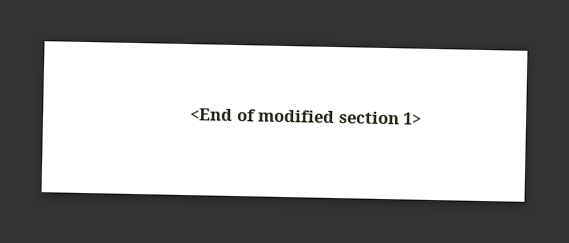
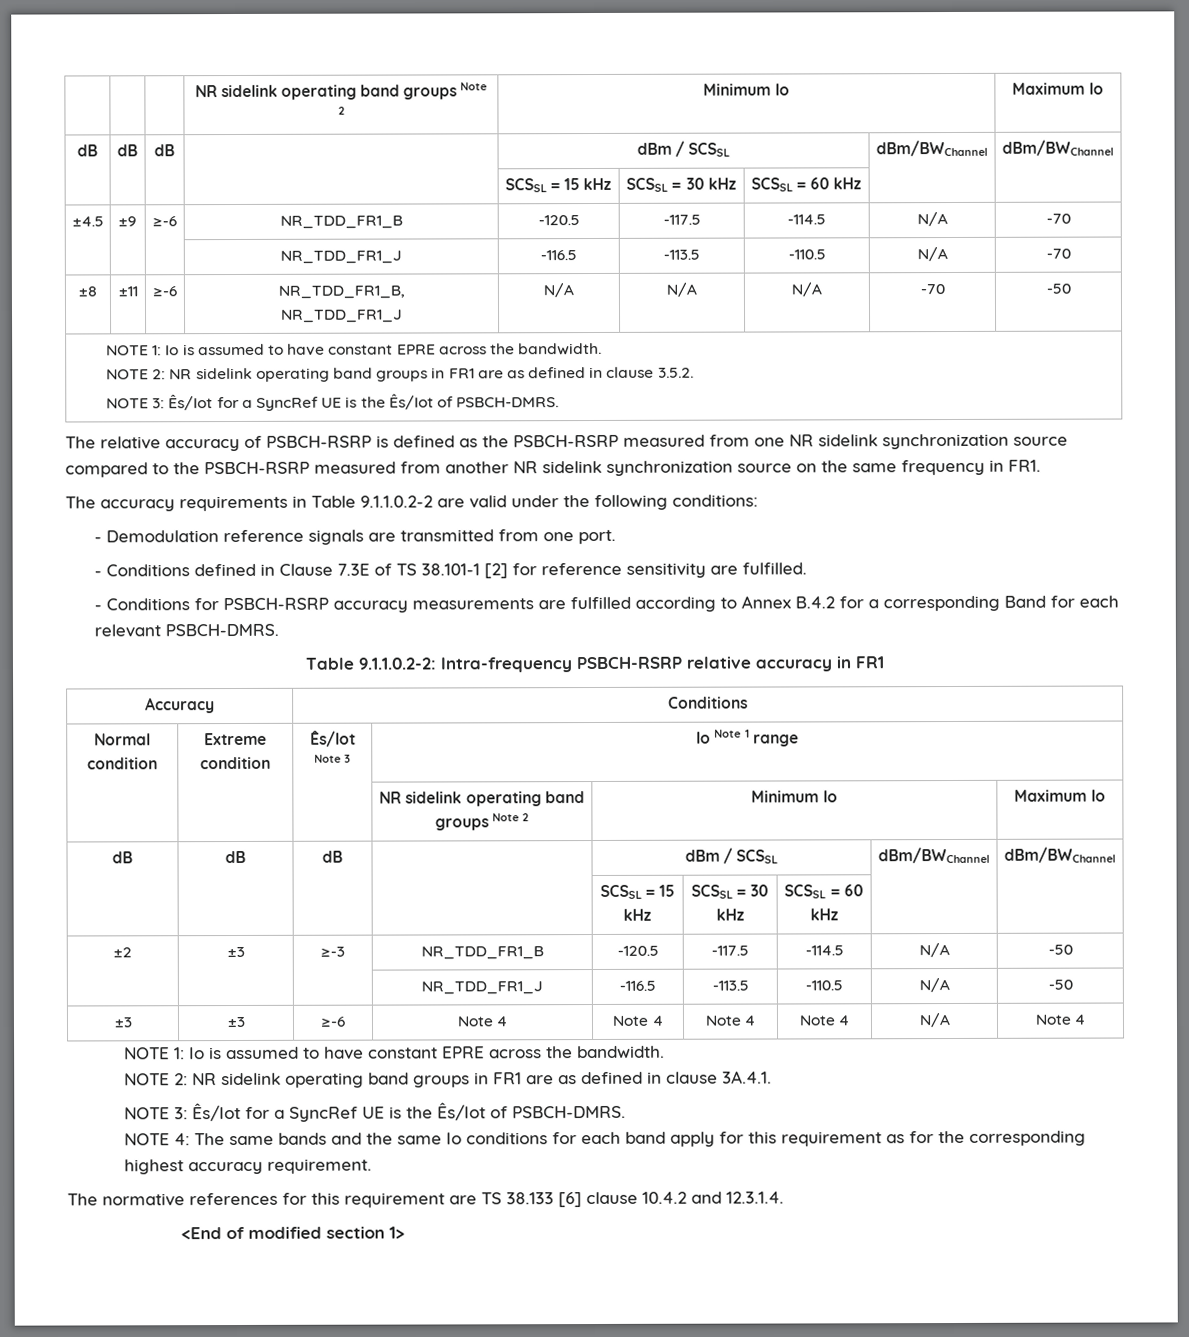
(190, 114) none -> [194,82,488,100] [337,106,345,115] [703,83,790,96] [1012,82,1104,95] [77,144,98,157] [117,144,138,157] [154,144,175,157] [636,140,731,157] [876,139,989,157] [1002,139,1114,156] [504,177,613,193] [626,177,737,192] [750,177,863,192] [71,216,104,227] [118,216,137,227] [152,216,177,227] [279,215,403,229] [537,215,580,226] [662,214,701,225] [787,214,826,225] [916,212,948,227] [1045,213,1071,224] [280,250,402,264] [540,250,577,261] [663,249,700,260] [787,249,826,260] [916,247,948,262] [1045,248,1071,259] [78,286,97,297] [117,286,138,297] [152,286,177,297] [277,285,405,299] [280,309,403,323] [543,283,574,298] [666,282,697,297] [791,282,822,297] [919,284,945,295] [1045,283,1071,294] [106,342,603,356] [106,366,694,382] [106,393,560,411] [65,433,1068,452] [65,459,1041,478] [65,494,758,512] [93,529,616,545] [93,562,807,579] [93,595,1119,613] [93,623,279,638] [304,656,885,673] [145,697,215,714] [668,696,749,709] [94,733,151,746] [87,757,158,770] [204,732,267,746] [200,756,271,770] [309,730,356,747] [313,754,352,763] [696,729,799,747] [379,791,585,807] [434,813,530,831] [751,790,838,803] [1014,789,1106,802] [112,851,133,864] [225,850,246,864] [322,850,343,863] [684,847,779,864] [878,846,991,864] [1004,846,1116,863] [599,884,676,899] [623,908,652,921] [690,884,770,899] [715,908,745,921] [784,884,864,899] [809,908,839,921] [113,947,132,958] [226,946,245,958] [320,946,345,957] [420,946,544,960] [616,945,659,956] [711,945,749,956] [804,945,844,956] [918,943,950,958] [1047,944,1073,955] [421,981,543,995] [619,980,656,991] [711,980,749,991] [805,980,843,991] [918,978,950,993] [1047,979,1073,990] [113,1017,133,1028] [226,1016,245,1028] [320,1016,345,1027] [456,1016,508,1027] [612,1015,663,1026] [704,1015,756,1026] [798,1015,850,1026] [918,1013,951,1028] [1034,1014,1086,1025] [123,1045,665,1060] [123,1070,772,1088] [123,1102,626,1122] [123,1130,1086,1147] [123,1158,372,1175] [67,1191,784,1208] | | | NR sidelink operating band groups Note 2 | Minimum Io | Maximum Io // dB | dB | dB | | dBm / SCSSL | dBm/BWChannel | dBm/BWChannel // | | | | SCSSL = 15 kHz | SCSSL = 30 kHz | SCSSL = 60 kHz | | // ±4.5 | ±9 | ≥-6 | NR_TDD_FR1_B | -120.5 | -117.5 | -114.5 | N/A | -70 // | | | NR_TDD_FR1_J | -116.5 | -113.5 | -110.5 | N/A | -70 // ±8 | ±11 | ≥-6 | NR_TDD_FR1_B, // NR_TDD_FR1_J | N/A | N/A | N/A | -70 | -50 // NOTE 1: Io is assumed to have constant EPRE across the bandwidth. // NOTE 2: NR sidelink operating band groups in FR1 are as defined in clause 3.5.2. // NOTE 3: Ês/Iot for a SyncRef UE is the Ês/Iot of PSBCH-DMRS. // The relative accuracy of PSBCH-RSRP is defined as the PSBCH-RSRP measured from one NR sidelink synchronization source compared to the PSBCH-RSRP measured from another NR sidelink synchronization source on the same frequency in FR1. // The accuracy requirements in Table 9.1.1.0.2-2 are valid under the following conditions: // - Demodulation reference signals are transmitted from one port. // - Conditions defined in Clause 7.3E of TS 38.101-1 [2] for reference sensitivity are fulfilled. // - Conditions for PSBCH-RSRP accuracy measurements are fulfilled according to Annex B.4.2 for a corresponding Band for each relevant PSBCH-DMRS. // Table 9.1.1.0.2-2: Intra-frequency PSBCH-RSRP relative accuracy in FR1 // Accuracy | Conditions // Normal condition | Extreme condition | Ês/Iot Note 3 | Io Note 1 range // | | | NR sidelink operating band groups Note 2 | Minimum Io | Maximum Io // dB | dB | dB | | dBm / SCSSL | dBm/BWChannel | dBm/BWChannel // | | | | SCSSL = 15 kHz | SCSSL = 30 kHz | SCSSL = 60 kHz | | // ±2 | ±3 | ≥-3 | NR_TDD_FR1_B | -120.5 | -117.5 | -114.5 | N/A | -50 // | | | NR_TDD_FR1_J | -116.5 | -113.5 | -110.5 | N/A | -50 // ±3 | ±3 | ≥-6 | Note 4 | Note 4 | Note 4 | Note 4 | N/A | Note 4 // NOTE 1: Io is assumed to have constant EPRE across the bandwidth. // NOTE 2: NR sidelink operating band groups in FR1 are as defined in clause 3A.4.1. // NOTE 3: Ês/Iot for a SyncRef UE is the Ês/Iot of PSBCH-DMRS. // NOTE 4: The same bands and the same Io conditions for each band apply for this requirement as for the corresponding highest accuracy requirement. // The normative references for this requirement are TS 38.133 [6] clause 10.4.2 and 12.3.1.4. //

